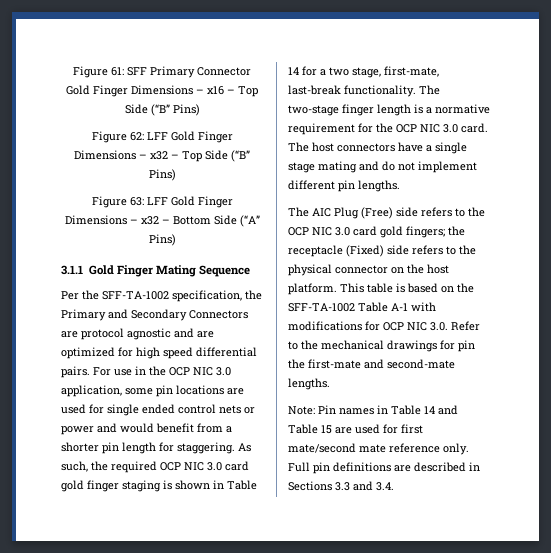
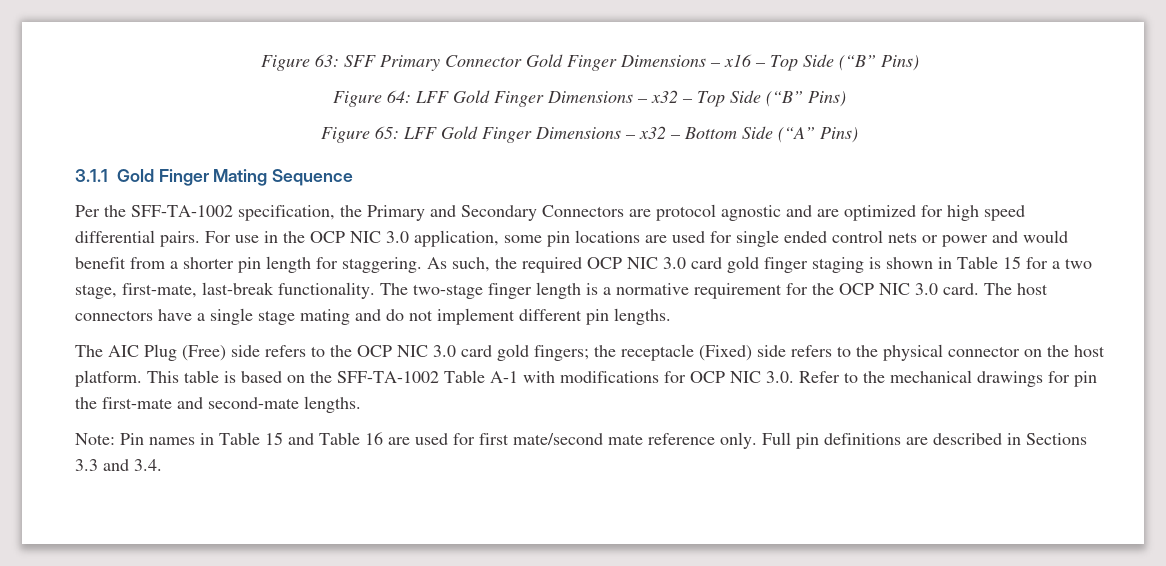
[73,66,124,78] Figure 61: -> [260,54,339,71] Figure 63:
[129,132,144,141] 62: -> [387,90,411,103] 64:
[129,197,144,206] 63: -> [375,126,399,139] 65:
[288,67,299,75] 14 -> [1003,256,1021,269] 15
[424,406,435,414] 14 -> [265,432,283,445] 15
[321,425,332,434] 15 -> [365,432,383,445] 16

